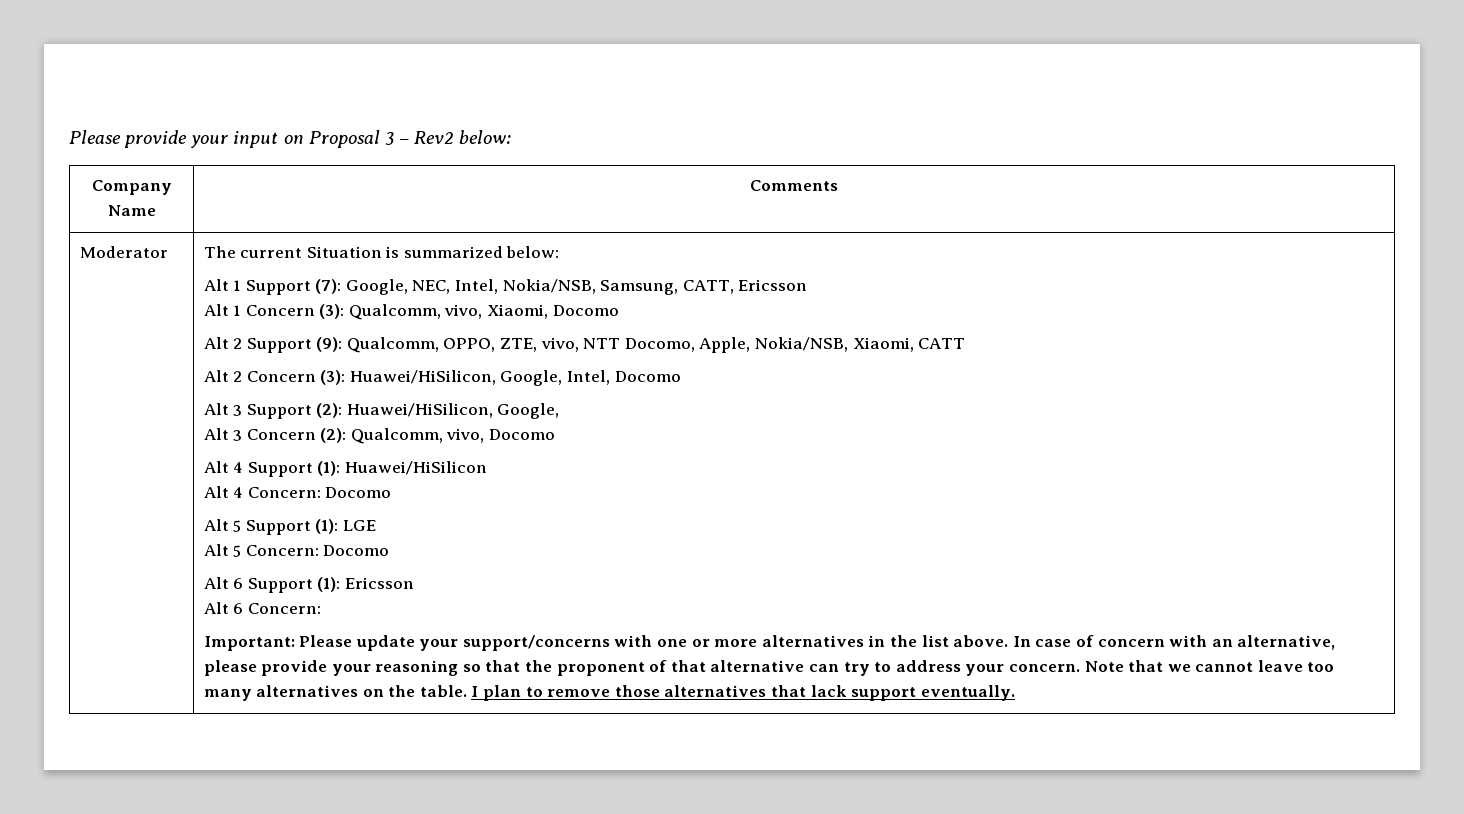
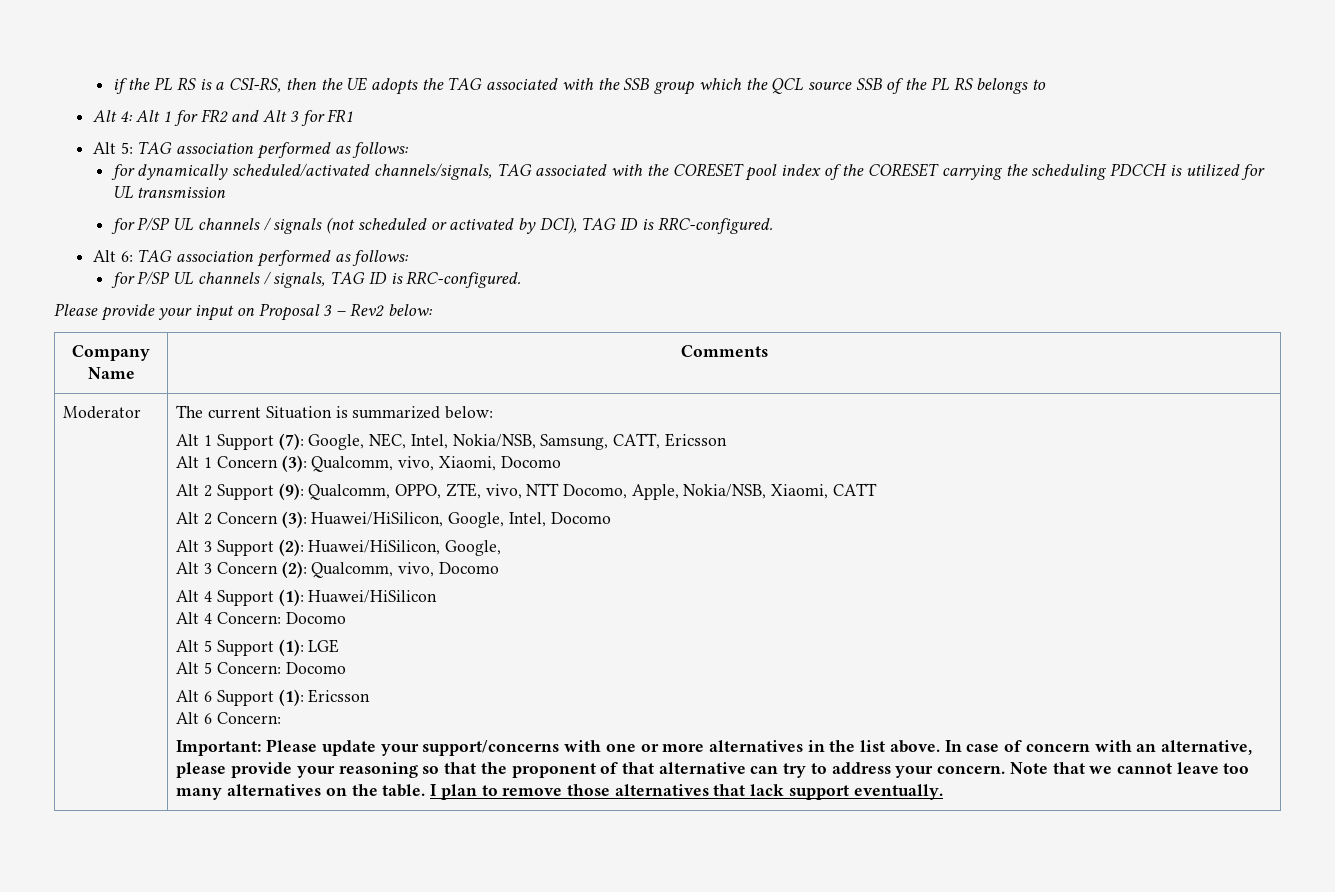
(69, 137) none -> [112,77,1047,95] [92,109,354,126] [92,141,410,159] [110,163,1266,181] [112,186,227,199] [110,217,773,234] [92,249,410,267] [110,271,522,288] if the PL RS is a CSI-RS, then the UE adopts the TAG associated with the SSB group which the QCL source SSB of the PL RS belongs to // Alt 4: Alt 1 for FR2 and Alt 3 for FR1 // Alt 5: TAG association performed as follows: // for dynamically scheduled/activated channels/signals, TAG associated with the CORESET pool index of the CORESET carrying the scheduling PDCCH is utilized for UL transmission // for P/SP UL channels / signals (not scheduled or activated by DCI), TAG ID is RRC-configured. // Alt 6: TAG association performed as follows: // for P/SP UL channels / signals, TAG ID is RRC-configured. //

